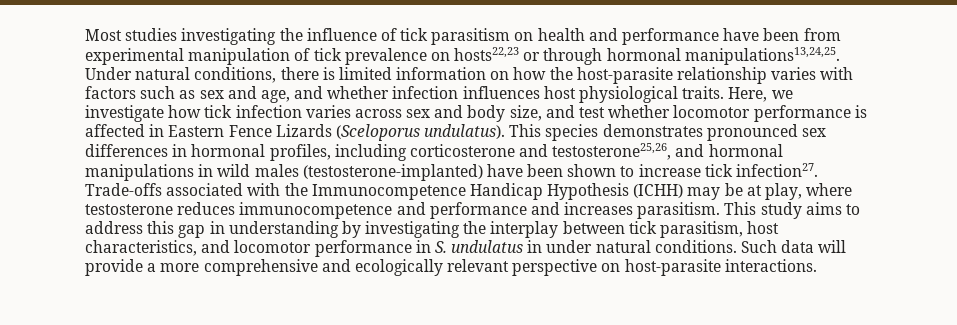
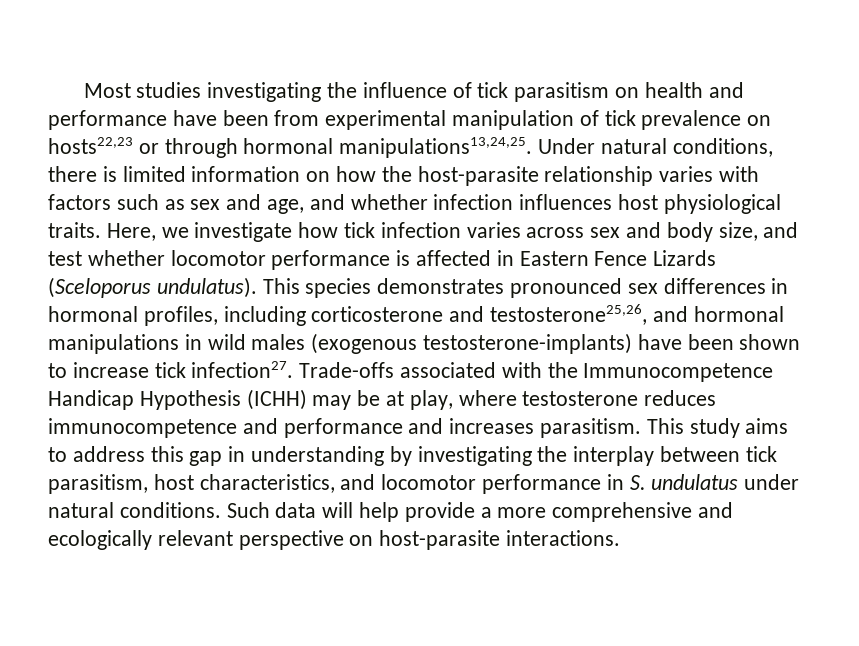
[302,164,483,181] (testosterone-implanted) -> [311,333,633,354] (exogenous testosterone-implants)
[527,240,543,253] in -> (739, 482) none
(847, 246) none -> [359,502,400,522] help

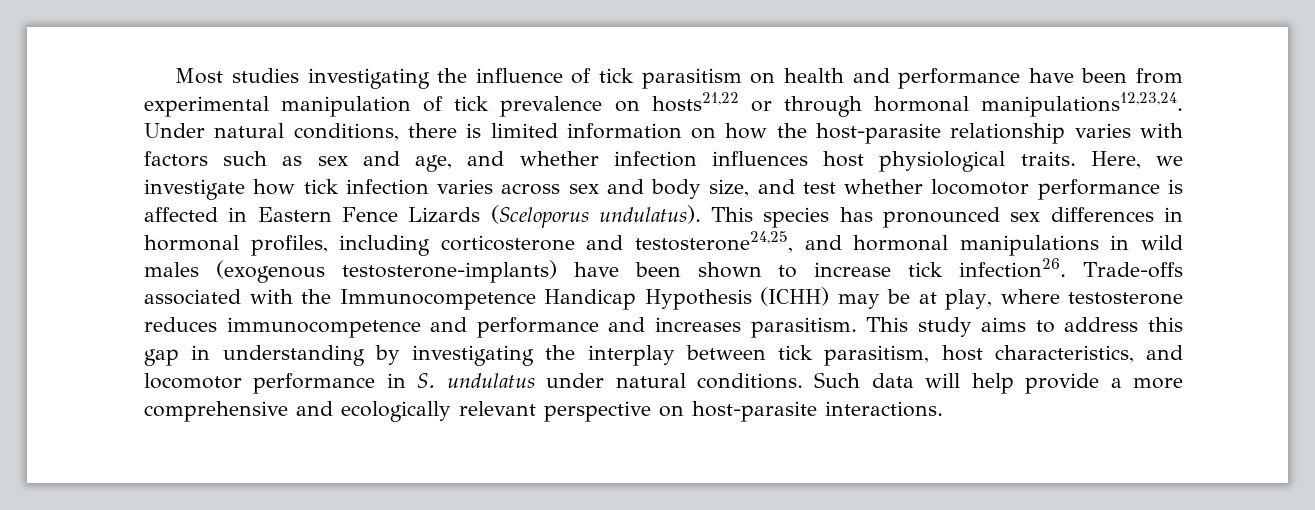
[48,137,133,154] hosts22,23 -> [651,92,739,112] hosts21,22
[339,137,533,158] manipulations13,24,25. -> [981,92,1184,117] manipulations12,23,24.
[377,278,505,294] demonstrates -> [839,207,873,222] has
[490,304,648,325] testosterone25,26, -> [635,231,793,253] testosterone24,25,
[191,361,294,378] infection27. -> [959,258,1067,278] infection26.

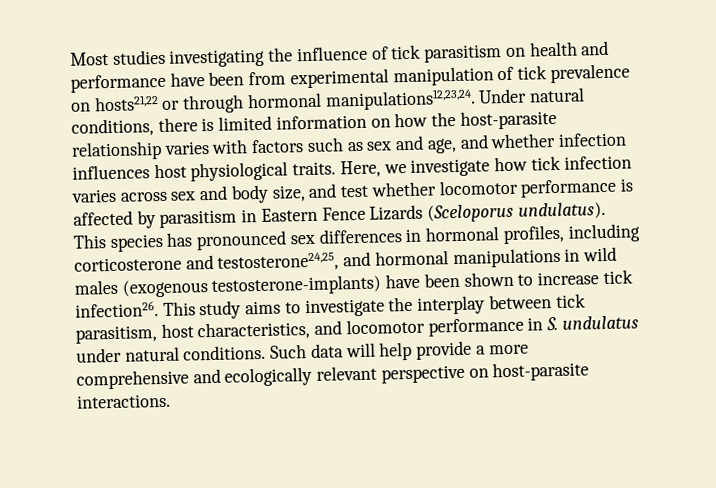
(218, 214) none -> [136,209,238,229] by parasitism
[1083,262,1184,278] [144,287,1183,310] [144,317,1183,338] [144,345,534,366] Trade-offs associated with the Immunocompetence Handicap Hypothesis (ICHH) may be at play, where testosterone reduces immunocompetence and performance and increases parasitism. This study aims to address this gap in understanding by investigating -> [162,298,385,320] This study aims to investigate

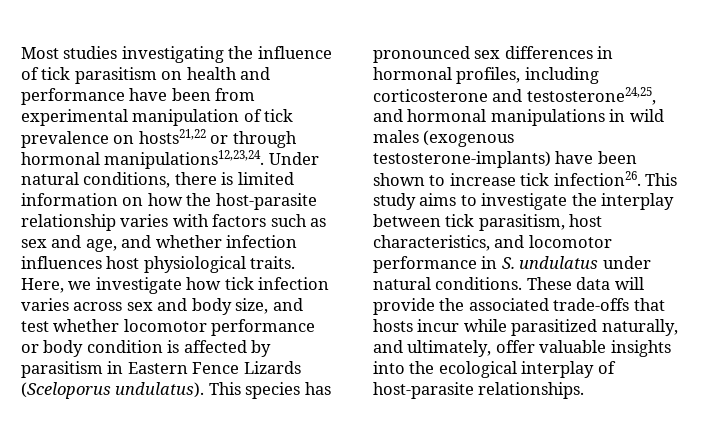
(618, 188) none -> [21,340,163,357] or body condition
[270,344,308,359] Such -> [526,277,572,290] These
[379,340,529,361] [76,361,590,390] [77,393,171,409] help provide a more comprehensive and ecologically relevant perspective on host-parasite interactions. -> [373,298,665,315] [373,319,678,336] [373,340,671,357] [373,361,616,378] [373,382,585,399] provide the associated trade-offs that hosts incur while parasitized naturally, and ultimately, offer valuable insights into the ecological interplay of host-parasite relationships.

